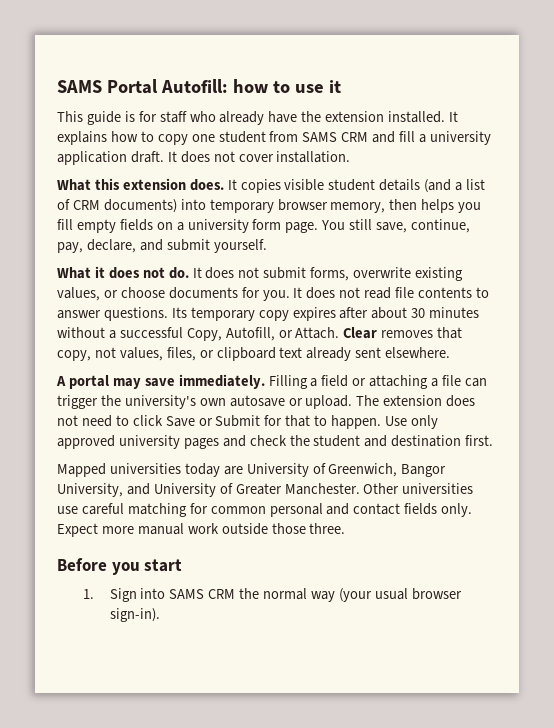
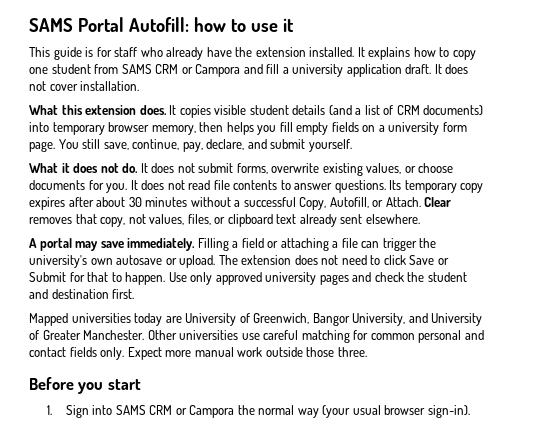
(369, 137) none -> [181,64,241,77] or Campora
(236, 594) none -> [175,405,235,418] or Campora

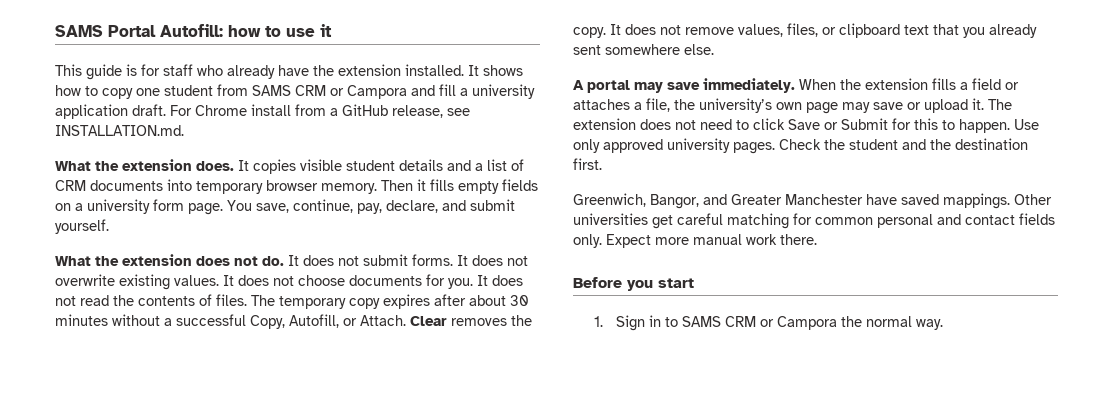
[368,47,411,60] explains -> [483,65,523,76] shows
[434,64,469,74] [29,81,140,91] [29,105,83,115] It does not cover installation. // What this -> [170,104,470,118] [55,125,184,136] [55,161,119,171] For Chrome install from a GitHub release, see INSTALLATION.md. // What the
[328,105,352,115] (and -> [447,160,471,171] and
[423,105,484,115] documents) -> [90,180,163,191] documents
[151,122,293,135] memory, then helps you fill -> [321,179,454,194] memory. Then it fills
[82,139,101,149] still -> (252, 205) none
[61,163,70,173] it -> [95,254,192,266] the extension
[236,163,416,176] forms, overwrite existing values, or -> [412,254,528,266] [55,274,294,290] forms. It does not overwrite existing values. It does not
[213,180,402,193] file contents to answer questions. Its -> [113,294,275,306] the contents of files. The
[75,214,146,227] that copy, not -> [511,315,532,326] [573,24,734,38] the copy. It does not remove
[299,214,420,227] already sent elsewhere. -> [933,24,1037,38] [573,44,714,55] that you already sent somewhere else.
[197,238,437,251] [29,255,216,268] Filling a field or attaching a file can trigger the university's own autosave or upload. -> [799,78,1019,90] [573,98,984,114] When the extension fills a field or attaches a file, the university’s own page may save or upload it.
[87,272,109,282] that -> [914,118,938,130] this
[319,272,404,285] pages and check -> [733,139,821,154] pages. Check
(48, 294) none -> [930,139,951,150] the
[29,313,483,326] [29,330,145,340] Mapped universities today are University of Greenwich, Bangor University, and University of Greater Manchester. -> [573,193,1010,209] Greenwich, Bangor, and Greater Manchester have saved mappings.
[241,333,260,340] use -> [652,215,673,229] get
[265,347,367,357] outside those three. -> [780,234,817,245] there.
[92,405,113,415] into -> [648,315,678,327] in to
[297,405,470,418] way (your usual browser sign-in). -> [915,319,943,330] way.

